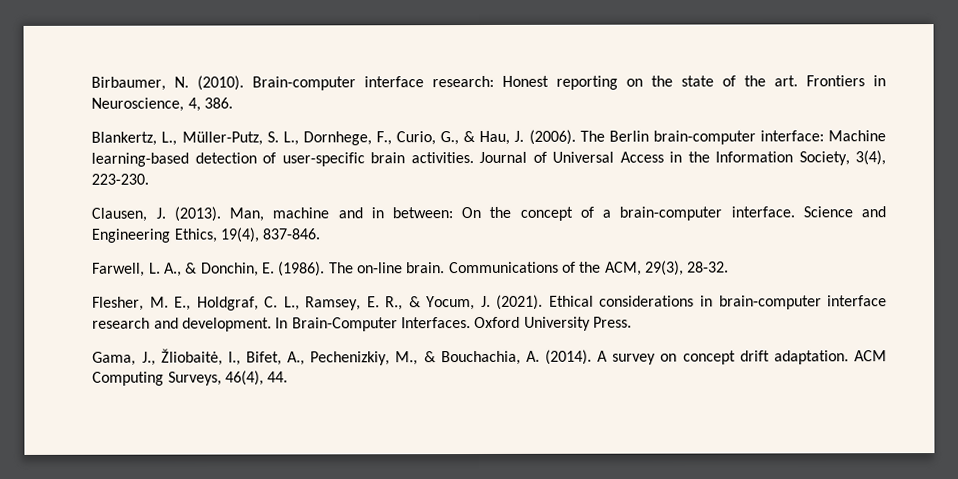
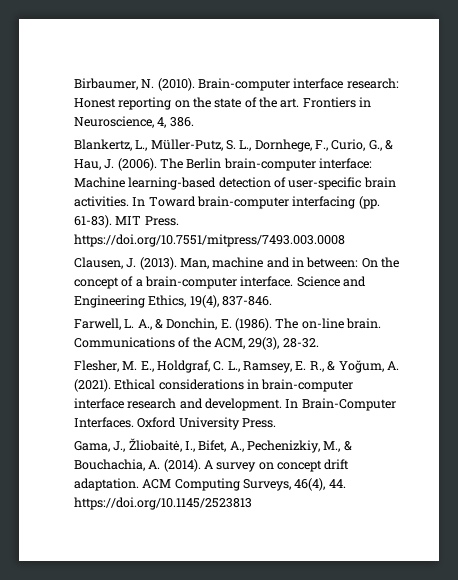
[479,150,886,166] [91,173,150,185] Journal of Universal Access in the Information Society, 3(4), 223-230. -> [132,196,380,209] [73,215,179,228] [73,234,345,247] In Toward brain-computer interfacing (pp. 61-83). MIT Press. https://doi.org/10.7551/mitpress/7493.003.0008
[426,295,491,311] Yocum, J. -> [338,360,399,373] Yoğum, A.
(289, 377) none -> [73,497,252,510] https://doi.org/10.1145/2523813

